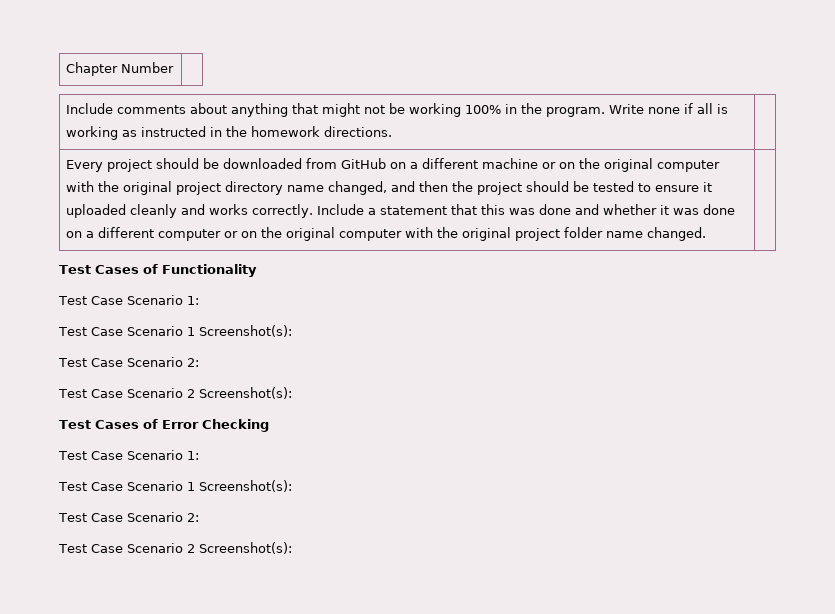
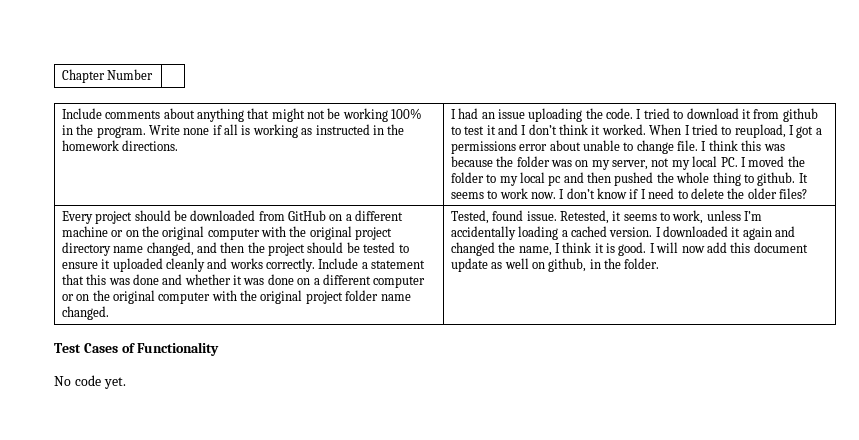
(393, 131) none -> [450,108,818,122] [450,124,822,138] [450,140,785,154] [450,156,805,170] [450,172,808,186] [450,188,808,199] I had an issue uploading the code. I tried to download it from github to test it and I don’t think it worked. When I tried to reupload, I got a permissions error about unable to change file. I think this was because the folder was on my server, not my local PC. I moved the folder to my local pc and then pushed the whole thing to github. It seems to work now. I don’t know if I need to delete the older files?
[59,264,257,277] [58,295,199,305] [58,325,292,337] [58,357,199,367] [58,387,292,399] [59,419,269,432] [58,450,199,460] [58,480,292,492] [58,512,199,522] [58,542,292,554] // Test Cases of Functionality // Test Case Scenario 1: // Test Case Scenario 1 Screenshot(s): // Test Case Scenario 2: // Test Case Scenario 2 Screenshot(s): // Test Cases of Error Checking // Test Case Scenario 1: // Test Case Scenario 1 Screenshot(s): // Test Case Scenario 2: // Test Case Scenario 2 Screenshot(s): -> [450,210,763,224] [450,226,796,240] [450,242,808,256] [450,258,660,272] [54,342,220,356] [54,375,126,389] Tested, found issue. Retested, it seems to work, unless I’m accidentally loading a cached version. I downloaded it again and changed the name, I think it is good. I will now add this document update as well on github, in the folder. // Test Cases of Functionality // No code yet.

